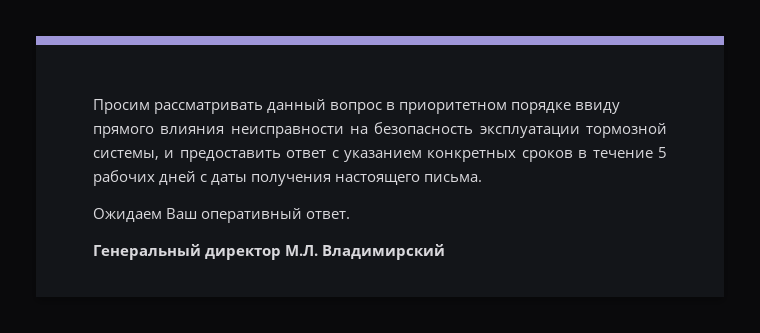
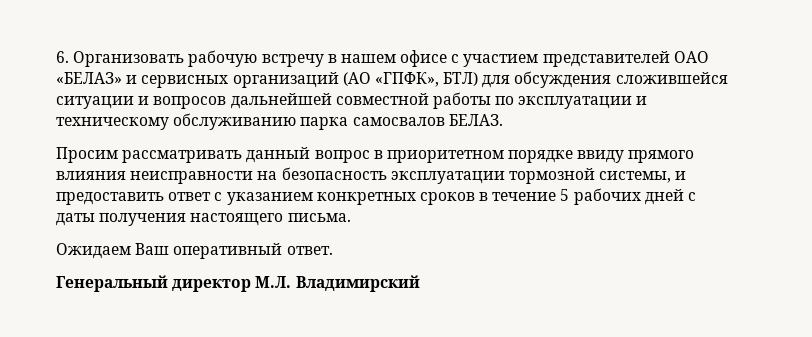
(93, 106) none -> [56,50,709,67] [56,71,728,88] [56,92,648,109] [56,113,503,130] 6. Организовать рабочую встречу в нашем офисе с участием представителей ОАО «БЕЛАЗ» и сервисных организаций (АО «ГПФК», БТЛ) для обсуждения сложившейся ситуации и вопросов дальнейшей совместной работы по эксплуатации и техническому обслуживанию парка самосвалов БЕЛАЗ. //

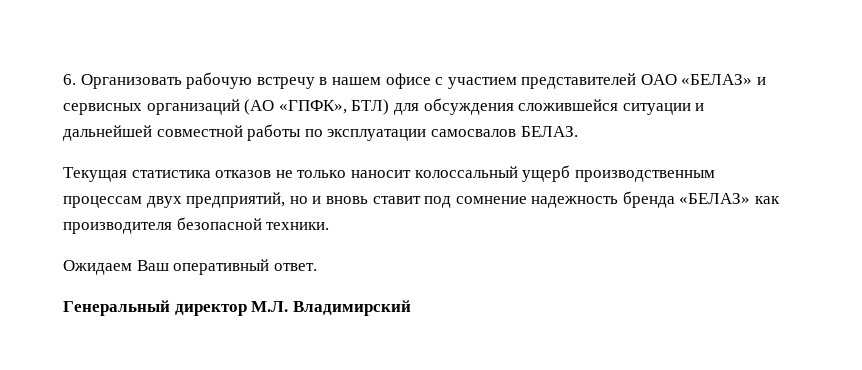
[153,96,227,109] вопросов -> (705, 107) none
[636,96,648,105] [56,113,503,130] [56,147,695,163] [56,167,687,184] [56,188,697,205] [56,213,351,226] и техническому обслуживанию парка самосвалов БЕЛАЗ. // Просим рассматривать данный вопрос в приоритетном порядке ввиду прямого влияния неисправности на безопасность эксплуатации тормозной системы, и предоставить ответ с указанием конкретных сроков в течение 5 рабочих дней с даты получения настоящего письма. -> [430,126,578,137] [63,165,715,182] [63,191,781,208] [63,217,330,234] самосвалов БЕЛАЗ. // Текущая статистика отказов не только наносит колоссальный ущерб производственным процессам двух предприятий, но и вновь ставит под сомнение надежность бренда «БЕЛАЗ» как производителя безопасной техники.

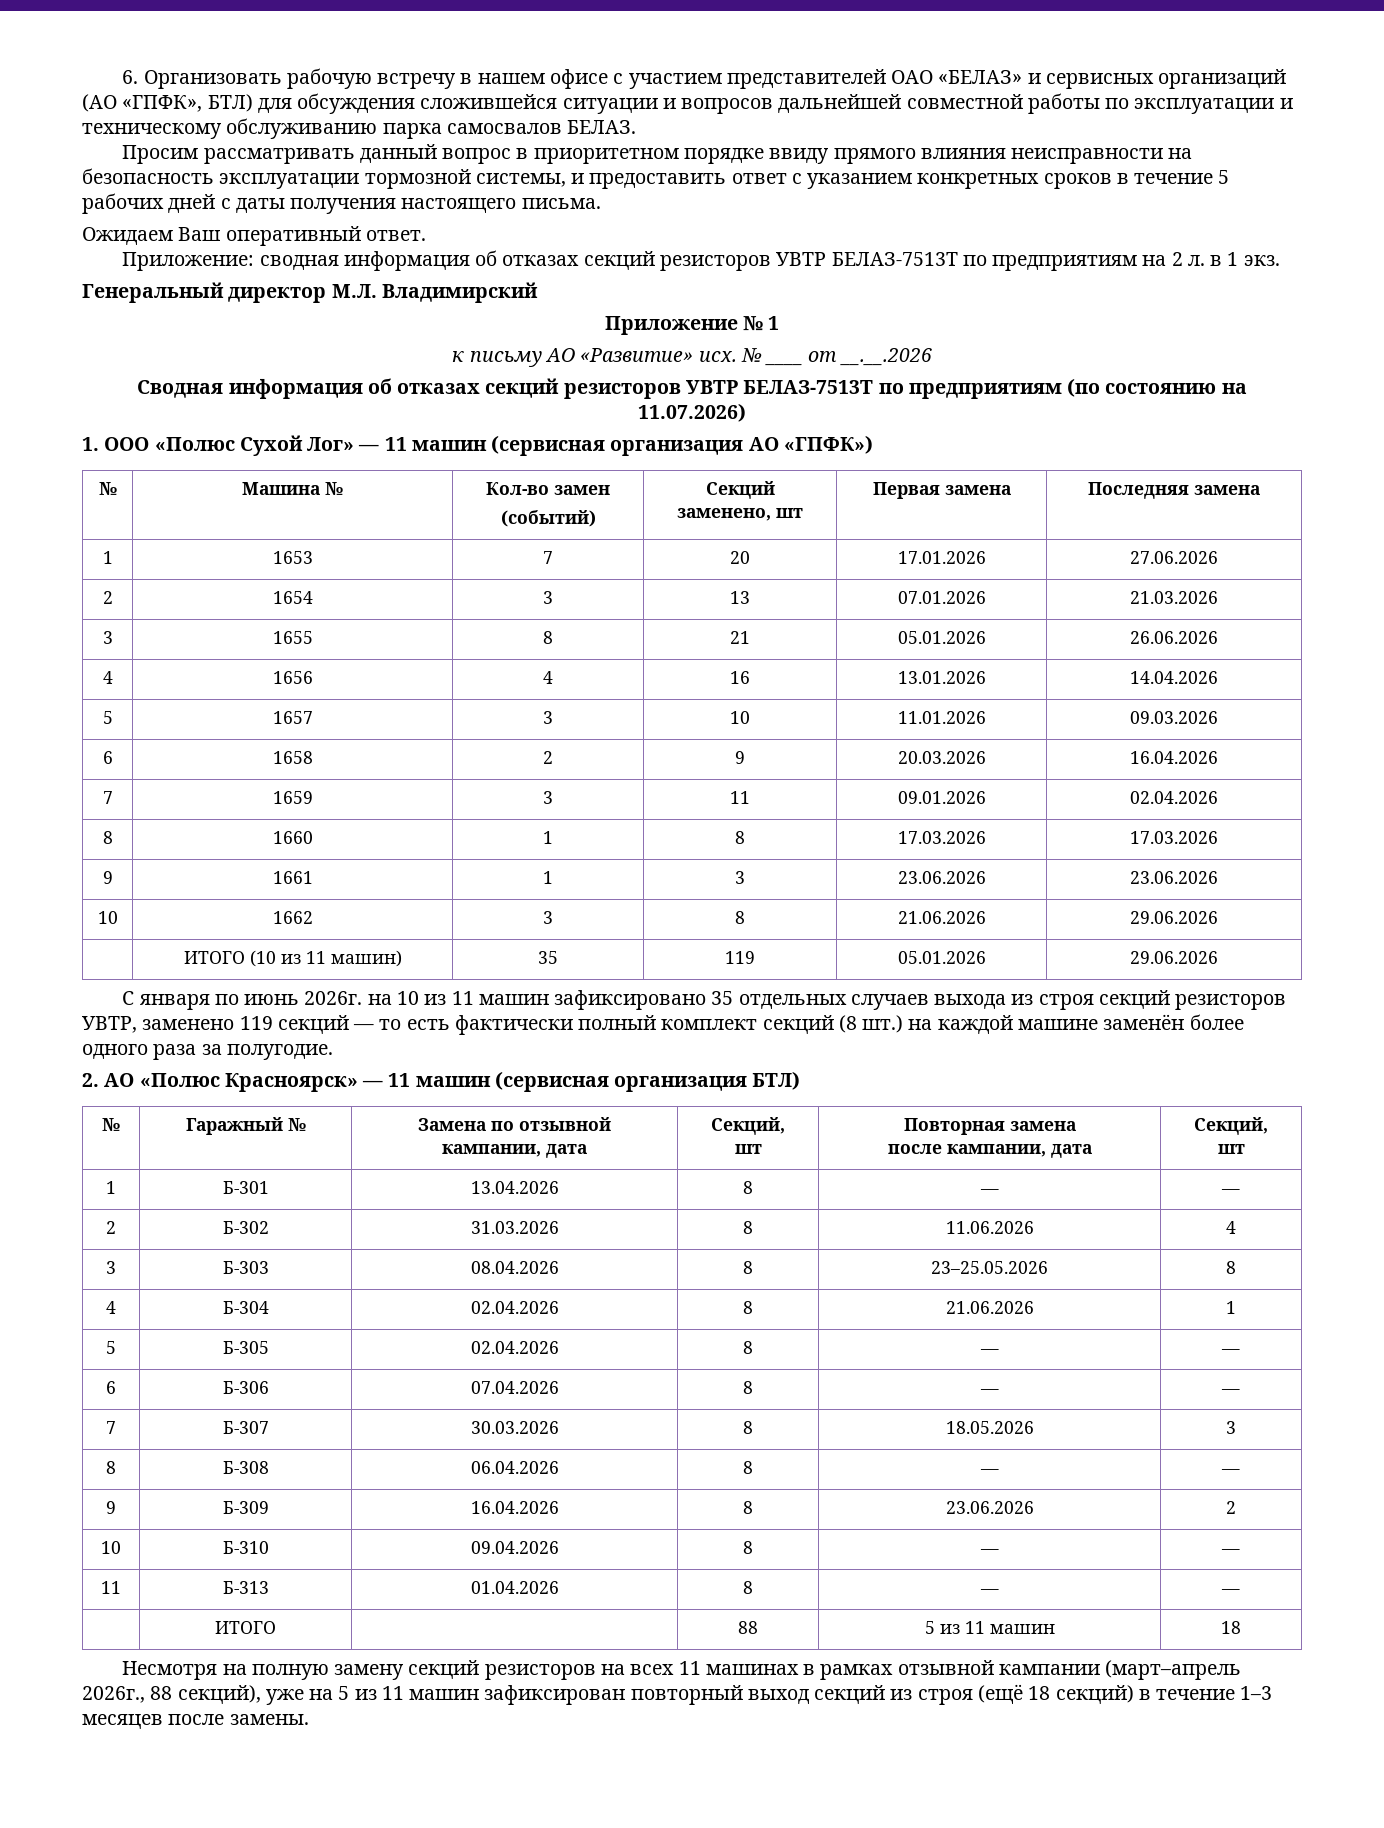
(705, 107) none -> [681,98,774,114] вопросов
[430,126,578,137] [63,165,715,182] [63,191,781,208] [63,217,330,234] [63,259,317,275] [63,300,411,316] самосвалов БЕЛАЗ. // Текущая статистика отказов не только наносит колоссальный ущерб производственным процессам двух предприятий, но и вновь ставит под сомнение надежность бренда «БЕЛАЗ» как производителя безопасной техники. // Ожидаем Ваш оперативный ответ. // Генеральный директор М.Л. Владимирский -> [1279,98,1293,109] [82,118,637,139] [122,144,1193,164] [82,168,1230,189] [82,193,601,214] [82,226,426,246] [122,250,1280,271] [82,282,538,303] [604,316,780,335] [452,348,762,367] [765,362,804,366] [808,348,932,366] [137,378,1247,399] [638,403,746,422] [82,435,873,456] [98,482,117,495] [242,482,343,495] [486,482,610,495] [500,510,596,527] [705,481,775,499] [677,508,803,521] [872,482,1011,499] [1088,482,1260,499] [102,551,113,564] [272,551,313,564] [543,551,553,564] [730,551,750,564] [897,551,986,564] [1130,551,1218,564] [102,591,113,604] [272,591,313,604] [543,591,553,604] [730,591,750,604] [897,591,986,604] [1130,591,1218,604] [102,631,113,644] [272,631,313,644] [543,631,553,644] [730,631,750,644] [897,631,986,644] [1130,631,1218,644] [102,671,113,684] [272,671,313,684] [543,671,553,684] [730,671,750,684] [897,671,986,684] [1130,671,1218,684] [102,711,113,724] [272,711,313,724] [543,711,553,724] [730,711,750,724] [897,711,986,724] [1130,711,1218,724] [102,751,113,764] [272,751,313,764] [543,751,553,764] [735,751,745,764] [897,751,986,764] [1130,751,1218,764] [102,791,113,804] [272,791,313,804] [543,791,553,804] [730,791,750,804] [897,791,986,804] [1130,791,1218,804] [102,831,113,844] [272,831,313,844] [543,831,553,844] [735,831,745,844] [897,831,986,844] [1130,831,1218,844] [102,871,113,884] [272,871,313,884] [543,871,553,884] [735,871,745,884] [897,871,986,884] [1130,871,1218,884] [97,911,118,924] [272,911,313,924] [543,911,553,924] [735,911,745,924] [897,911,986,924] [1130,911,1218,924] [183,950,402,967] [538,951,558,964] [725,951,755,964] [897,951,986,964] [1130,951,1218,964] [122,990,1287,1010] [82,1014,1244,1035] [82,1044,333,1060] [82,1071,801,1092] [102,1118,120,1131] [185,1117,306,1135] [418,1117,611,1131] [442,1144,587,1158] [711,1117,785,1135] [734,1144,762,1154] [903,1118,1076,1135] [887,1144,1092,1158] [1194,1117,1268,1135] [1217,1144,1245,1154] [106,1181,116,1194] [222,1181,269,1194] [470,1181,559,1194] [743,1181,753,1194] [979,1189,999,1194] [1221,1189,1240,1194] [106,1221,116,1234] [222,1221,269,1234] [470,1221,559,1234] [743,1221,753,1234] [945,1221,1034,1234] [1226,1221,1236,1234] [106,1261,116,1274] [222,1261,269,1274] [470,1261,559,1274] [743,1261,753,1274] [931,1261,1048,1274] [1226,1261,1236,1274] [106,1301,116,1314] [222,1301,269,1314] [470,1301,559,1314] [743,1301,753,1314] [945,1301,1034,1314] [1226,1301,1236,1314] [106,1341,116,1354] [222,1341,269,1354] [470,1341,559,1354] [743,1341,753,1354] [979,1349,999,1354] [1221,1349,1240,1354] [106,1381,116,1394] [222,1381,269,1394] [470,1381,559,1394] [743,1381,753,1394] [979,1389,999,1394] [1221,1389,1240,1394] [106,1421,116,1434] [222,1421,269,1434] [470,1421,559,1434] [743,1421,753,1434] [945,1421,1034,1434] [1226,1421,1236,1434] [106,1461,116,1474] [222,1461,269,1474] [470,1461,559,1474] [743,1461,753,1474] [979,1469,999,1474] [1221,1469,1240,1474] [106,1501,116,1514] [222,1501,269,1514] [470,1501,559,1514] [743,1501,753,1514] [945,1501,1034,1514] [1226,1501,1236,1514] [101,1541,121,1554] [222,1541,269,1554] [470,1541,559,1554] [743,1541,753,1554] [979,1549,999,1554] [1221,1549,1240,1554] [101,1581,121,1594] [222,1581,269,1594] [470,1581,559,1594] [743,1581,753,1594] [979,1589,999,1594] [1221,1589,1240,1594] [215,1621,276,1634] [738,1621,758,1634] [924,1621,1055,1634] [1221,1621,1241,1634] [122,1660,1242,1680] [82,1684,1273,1705] [82,1714,309,1729] и техническому обслуживанию парка самосвалов БЕЛАЗ. // Просим рассматривать данный вопрос в приоритетном порядке ввиду прямого влияния неисправности на безопасность эксплуатации тормозной системы, и предоставить ответ с указанием конкретных сроков в течение 5 рабочих дней с даты получения настоящего письма. // Ожидаем Ваш оперативный ответ. // Приложение: сводная информация об отказах секций резисторов УВТР БЕЛАЗ-7513Т по предприятиям на 2 л. в 1 экз. // Генеральный директор М.Л. Владимирский // Приложение № 1 // к письму АО «Развитие» исх. № ____ от __.__.2026 // Сводная информация об отказах секций резисторов УВТР БЕЛАЗ-7513Т по предприятиям (по состоянию на 11.07.2026) // 1. ООО «Полюс Сухой Лог» — 11 машин (сервисная организация АО «ГПФК») // № | Машина № | Кол-во замен // (событий) | Секций // заменено, шт | Первая замена | Последняя замена // 1 | 1653 | 7 | 20 | 17.01.2026 | 27.06.2026 // 2 | 1654 | 3 | 13 | 07.01.2026 | 21.03.2026 // 3 | 1655 | 8 | 21 | 05.01.2026 | 26.06.2026 // 4 | 1656 | 4 | 16 | 13.01.2026 | 14.04.2026 // 5 | 1657 | 3 | 10 | 11.01.2026 | 09.03.2026 // 6 | 1658 | 2 | 9 | 20.03.2026 | 16.04.2026 // 7 | 1659 | 3 | 11 | 09.01.2026 | 02.04.2026 // 8 | 1660 | 1 | 8 | 17.03.2026 | 17.03.2026 // 9 | 1661 | 1 | 3 | 23.06.2026 | 23.06.2026 // 10 | 1662 | 3 | 8 | 21.06.2026 | 29.06.2026 // | ИТОГО (10 из 11 машин) | 35 | 119 | 05.01.2026 | 29.06.2026 // С января по июнь 2026г. на 10 из 11 машин зафиксировано 35 отдельных случаев выхода из строя секций резисторов УВТР, заменено 119 секций — то есть фактически полный комплект секций (8 шт.) на каждой машине заменён более одного раза за полугодие. // 2. АО «Полюс Красноярск» — 11 машин (сервисная организация БТЛ) // № | Гаражный № | Замена по отзывной // кампании, дата | Секций, // шт | Повторная замена // после кампании, дата | Секций, // шт // 1 | Б-301 | 13.04.2026 | 8 | — | — // 2 | Б-302 | 31.03.2026 | 8 | 11.06.2026 | 4 // 3 | Б-303 | 08.04.2026 | 8 | 23–25.05.2026 | 8 // 4 | Б-304 | 02.04.2026 | 8 | 21.06.2026 | 1 // 5 | Б-305 | 02.04.2026 | 8 | — | — // 6 | Б-306 | 07.04.2026 | 8 | — | — // 7 | Б-307 | 30.03.2026 | 8 | 18.05.2026 | 3 // 8 | Б-308 | 06.04.2026 | 8 | — | — // 9 | Б-309 | 16.04.2026 | 8 | 23.06.2026 | 2 // 10 | Б-310 | 09.04.2026 | 8 | — | — // 11 | Б-313 | 01.04.2026 | 8 | — | — // | ИТОГО | | 88 | 5 из 11 машин | 18 // Несмотря на полную замену секций резисторов на всех 11 машинах в рамках отзывной кампании (март–апрель 2026г., 88 секций), уже на 5 из 11 машин зафиксирован повторный выход секций из строя (ещё 18 секций) в течение 1–3 месяцев после замены.

